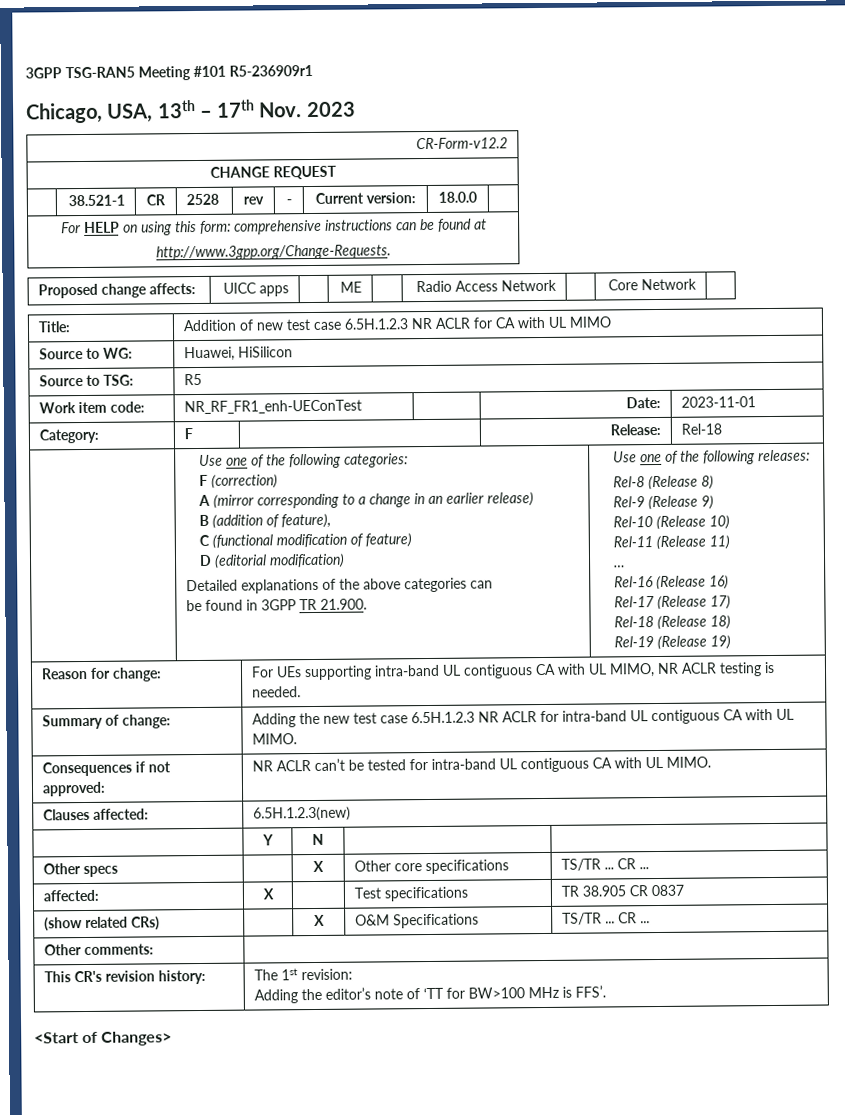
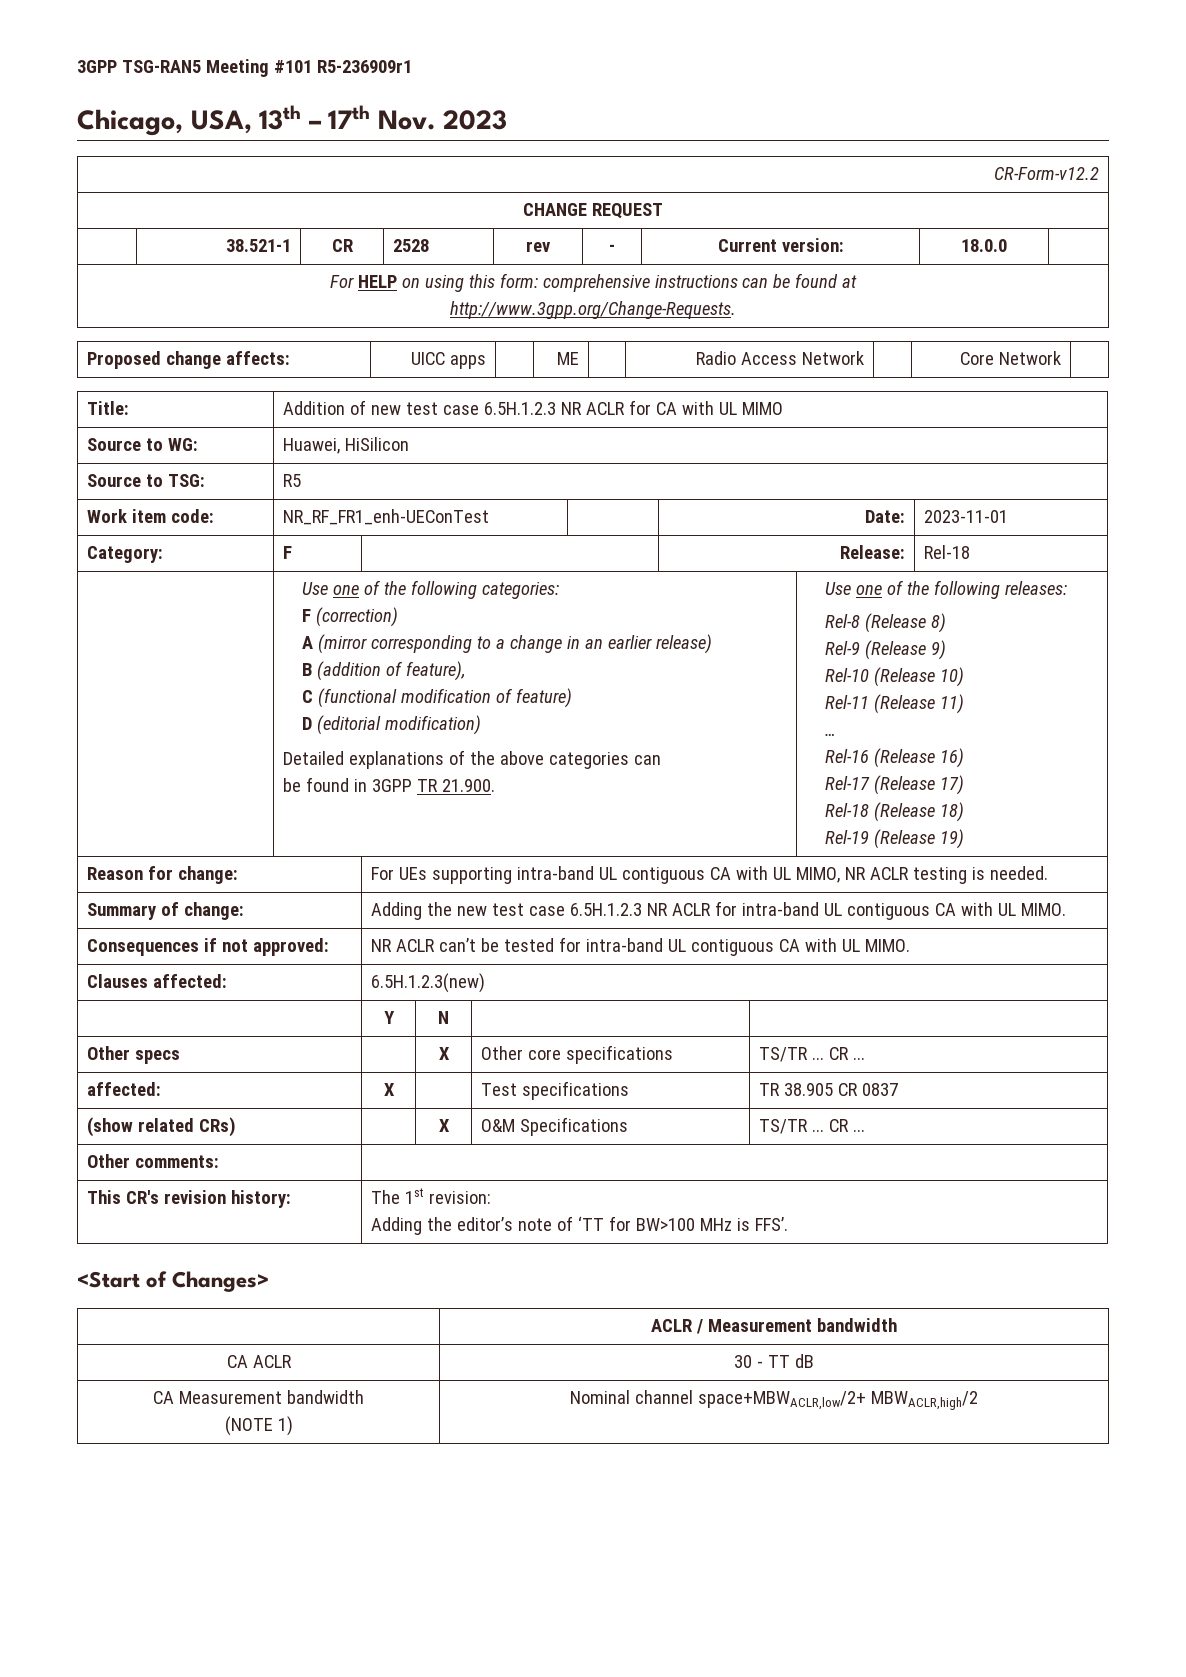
(173, 1038) none -> [651,1318,897,1334] [226,1355,292,1368] [734,1354,814,1368] [153,1390,364,1404] [224,1416,293,1436] [570,1390,978,1410] // | ACLR / Measurement bandwidth // CA ACLR | 30 - TT dB // CA Measurement bandwidth // (NOTE 1) | Nominal channel space+MBWACLR,low/2+ MBWACLR,high/2

